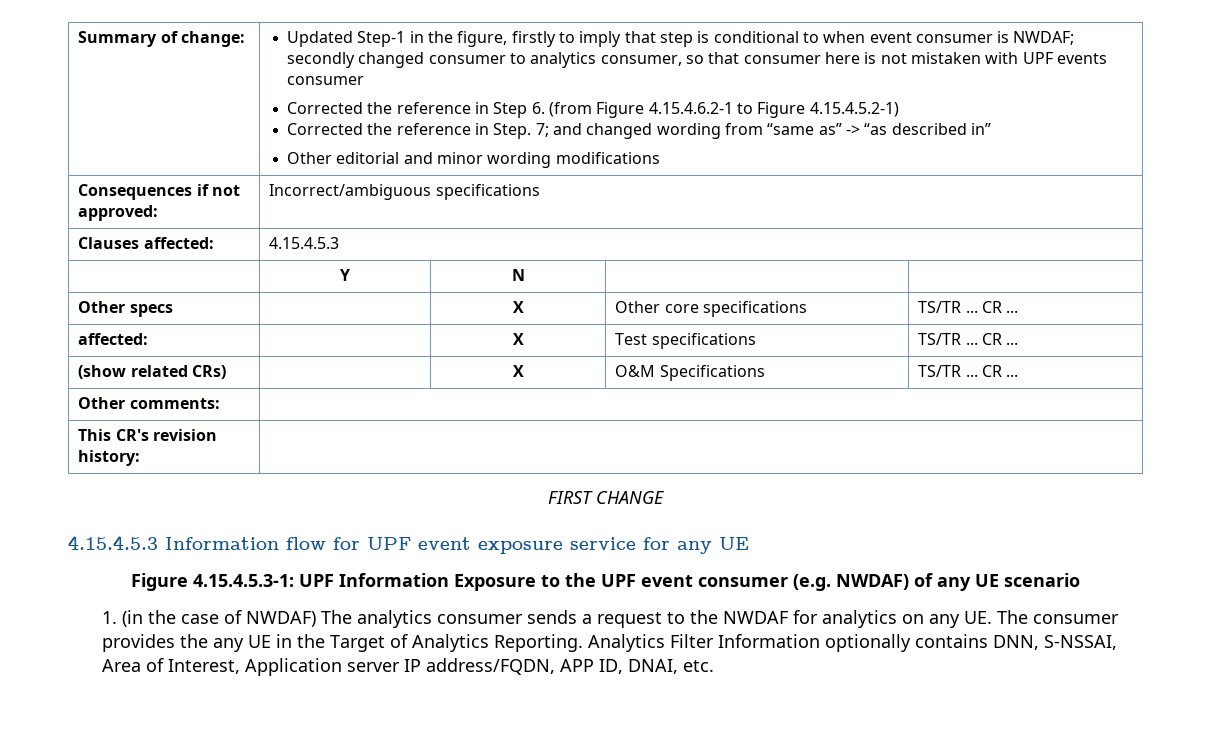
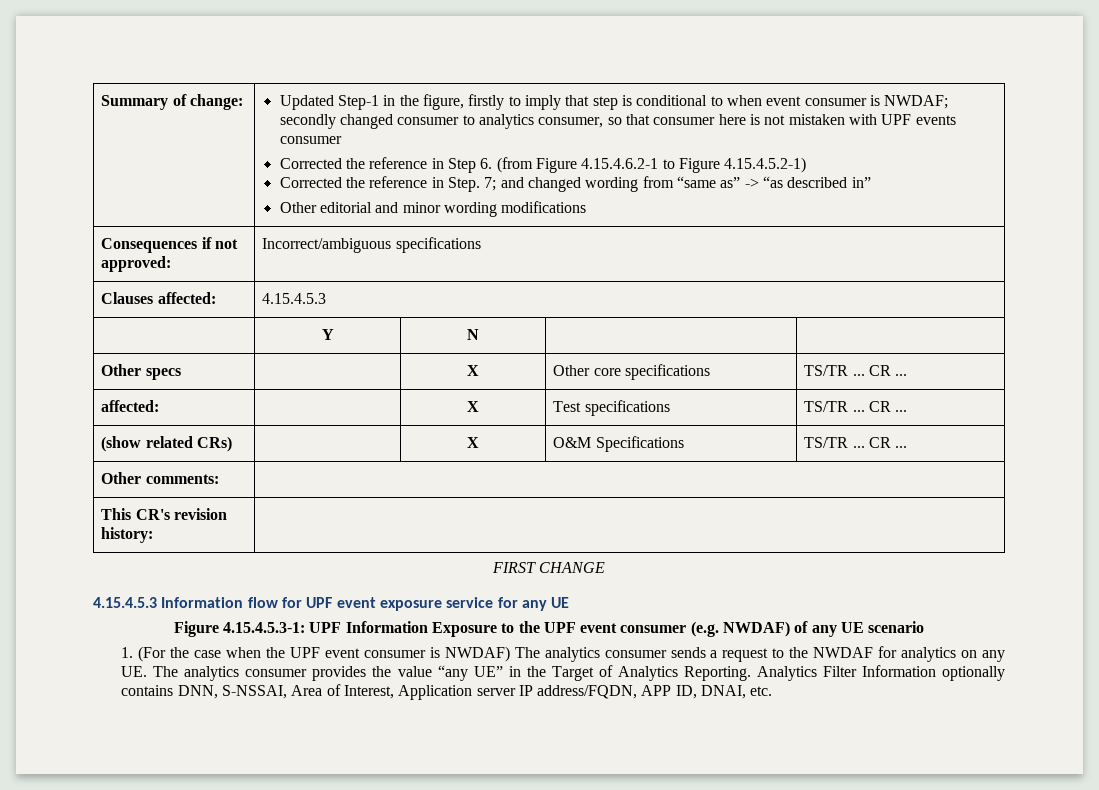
[121,610,143,627] (in -> [138,646,167,662] (For
[223,610,242,624] of -> [226,647,440,658] when the UPF event consumer is
(1028, 617) none -> [184,666,240,681] analytics
[212,635,271,652] any UE -> [397,665,503,681] value “any UE”

